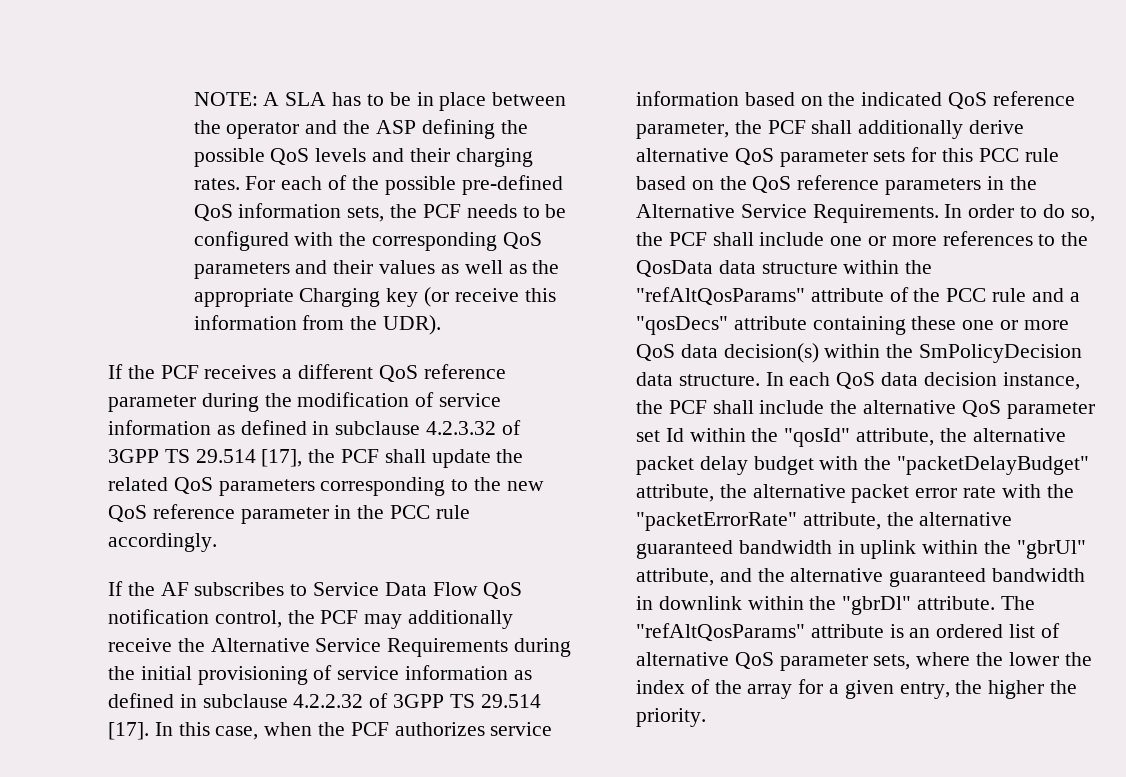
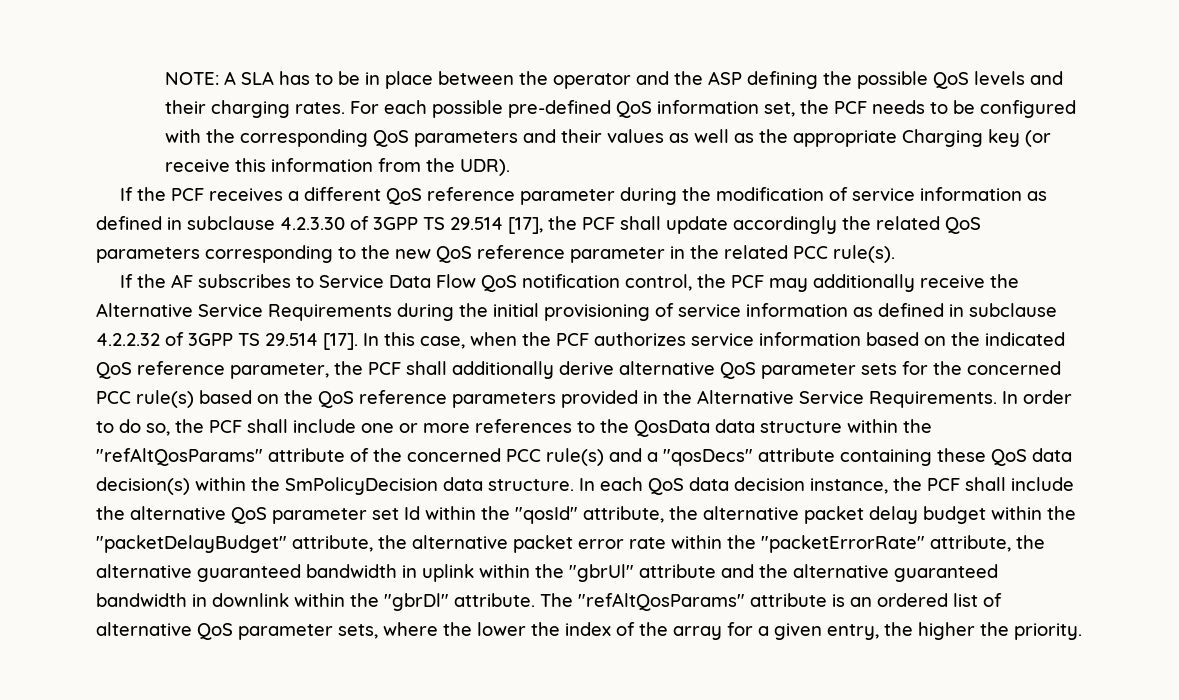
[328,175,379,190] of the -> (428, 107) none
[347,206,385,222] sets, -> [764,102,796,117] set,
[426,421,497,435] 4.2.3.32 -> [280,217,345,230] 4.2.3.30
(491, 458) none -> [733,216,837,234] accordingly
[390,505,470,519] [108,533,217,552] PCC rule accordingly. -> [724,245,895,263] related PCC rule(s).
[942,148,1059,162] this PCC rule -> [933,361,1061,375] [96,390,194,408] the concerned PCC rule(s)
(982, 186) none -> [561,390,638,408] provided
[946,288,1027,302] PCC rule -> [407,448,604,466] concerned PCC rule(s)
[962,320,1069,330] one or more -> (986, 455) none
[819,456,859,470] with -> [991,506,1042,520] within
[1001,484,1041,498] with -> [671,535,722,549] within
[636,568,714,586] attribute, -> [639,564,716,578] attribute

